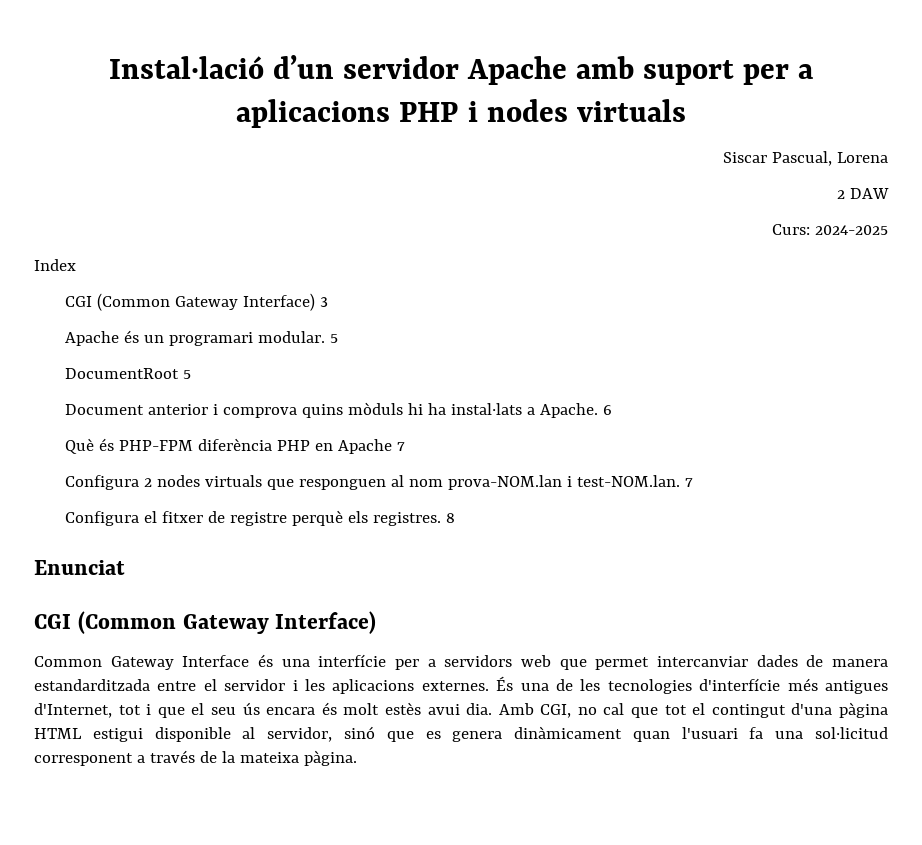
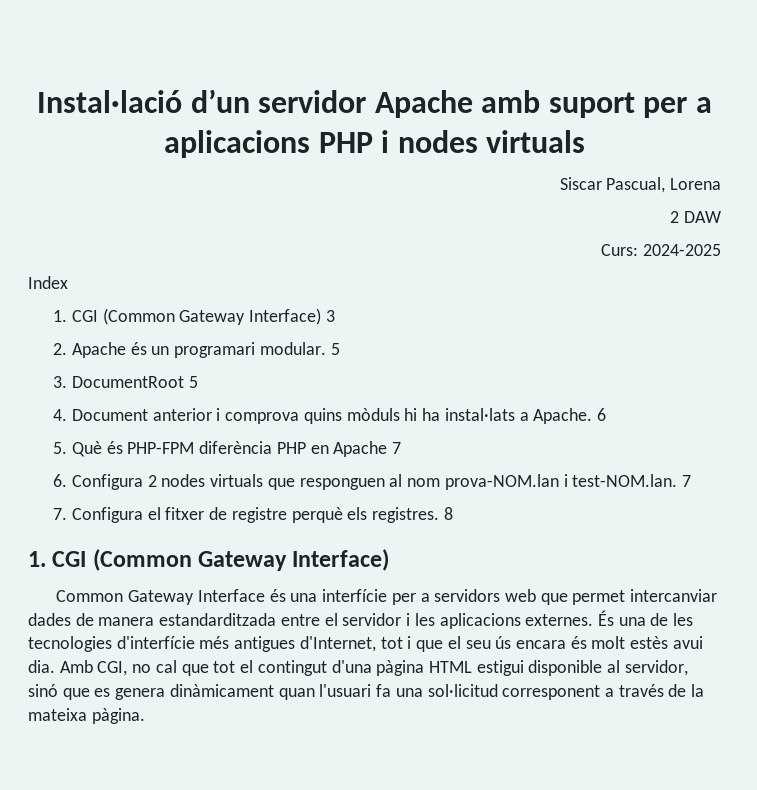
(76, 265) none -> [53,310,68,322] 1.
(328, 302) none -> [53,343,68,355] 2.
(338, 338) none -> [53,376,68,388] 3.
(191, 374) none -> [53,409,68,421] 4.
(612, 410) none -> [53,442,68,454] 5.
(405, 446) none -> [53,474,68,487] 6.
(693, 482) none -> [53,508,68,520] 7.
[34,560,125,575] Enunciat // -> [28,551,46,567] 1.

